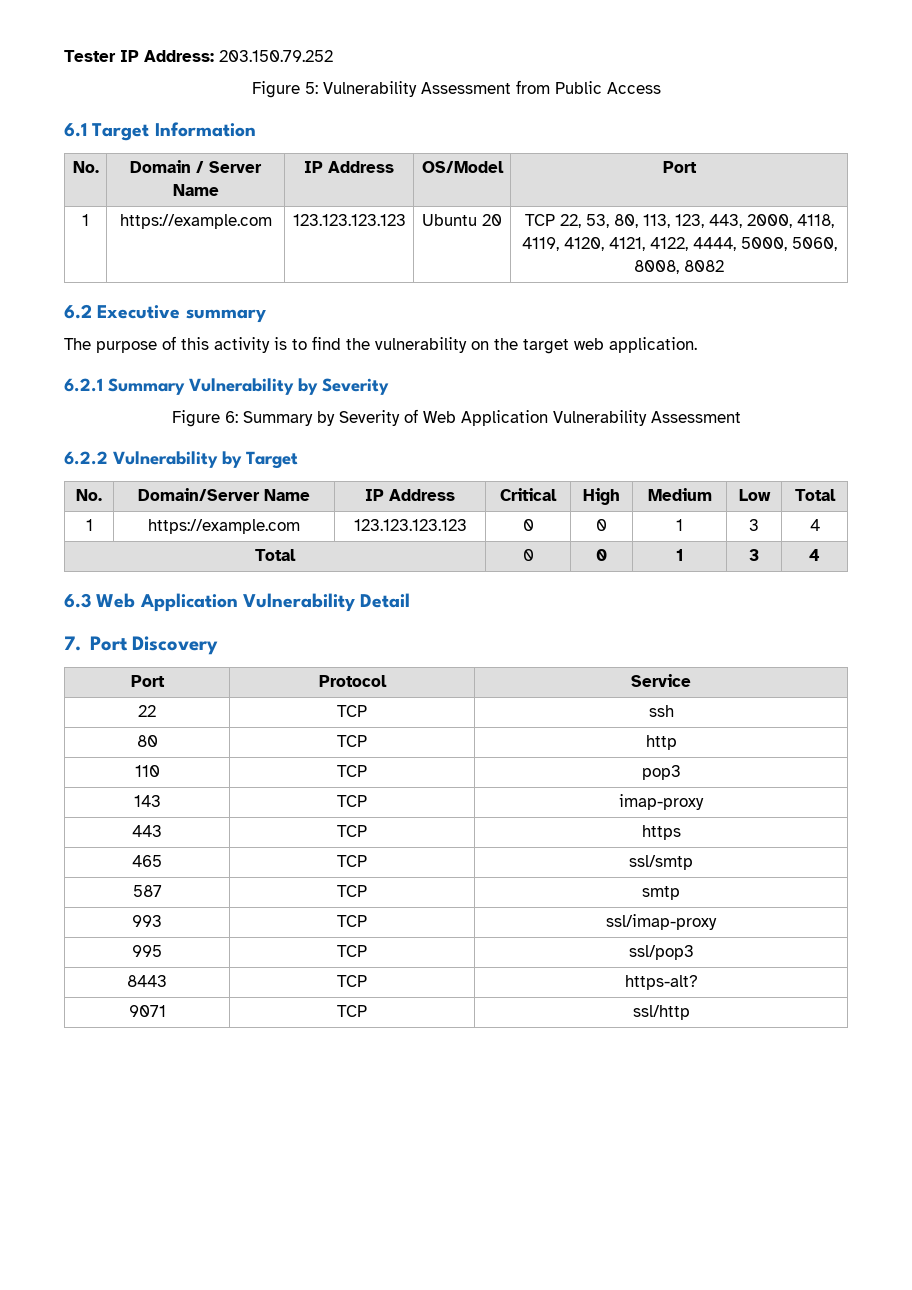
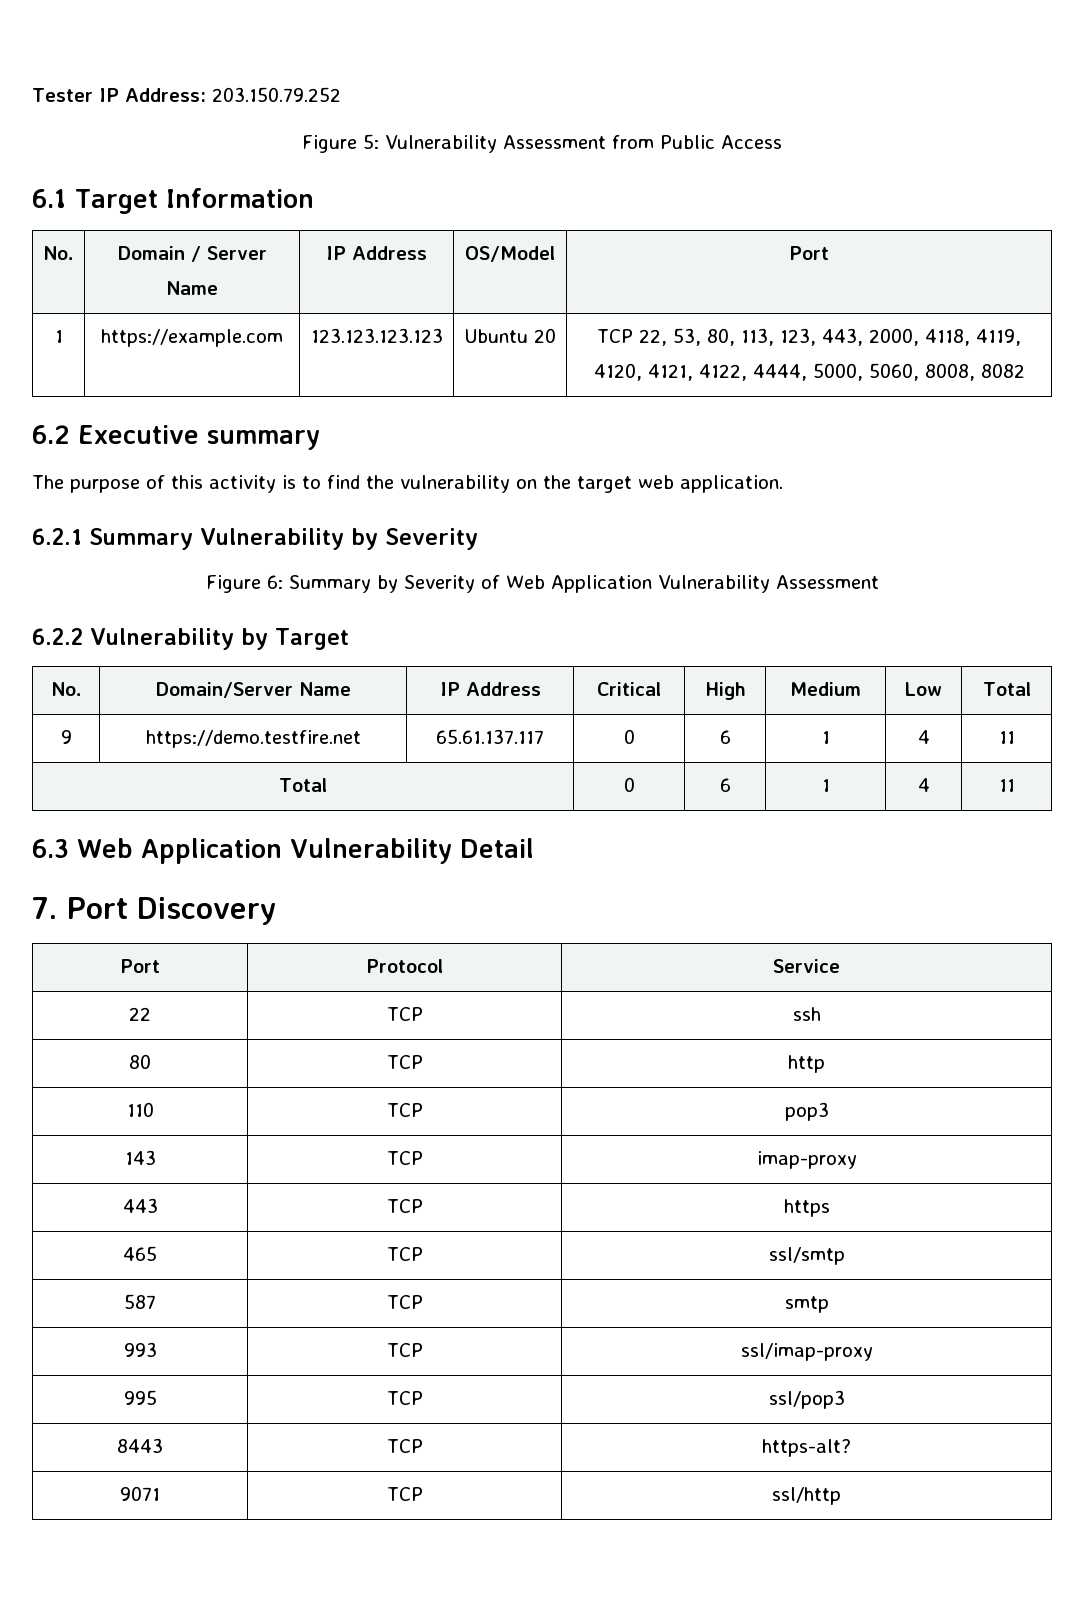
[85,519,93,531] [148,519,300,534] [353,519,467,531] [522,519,534,531] [596,519,607,531] [676,519,683,531] [749,519,759,531] [809,519,820,531] 1 | https://example.com | 123.123.123.123 | 0 | 0 | 1 | 3 | 4 -> [60,730,72,744] [145,730,361,748] [436,729,544,744] [623,729,635,744] [719,730,731,744] [821,731,830,744] [917,730,930,744] [998,731,1015,744] 9 | https://demo.testfire.net | 65.61.137.117 | 0 | 6 | 1 | 4 | 11
[596,549,607,561] [675,549,684,561] [749,549,759,561] [809,549,820,561] 0 | 1 | 3 | 4 -> [719,778,731,792] [821,779,830,792] [917,778,930,792] [998,779,1015,792] 6 | 1 | 4 | 11

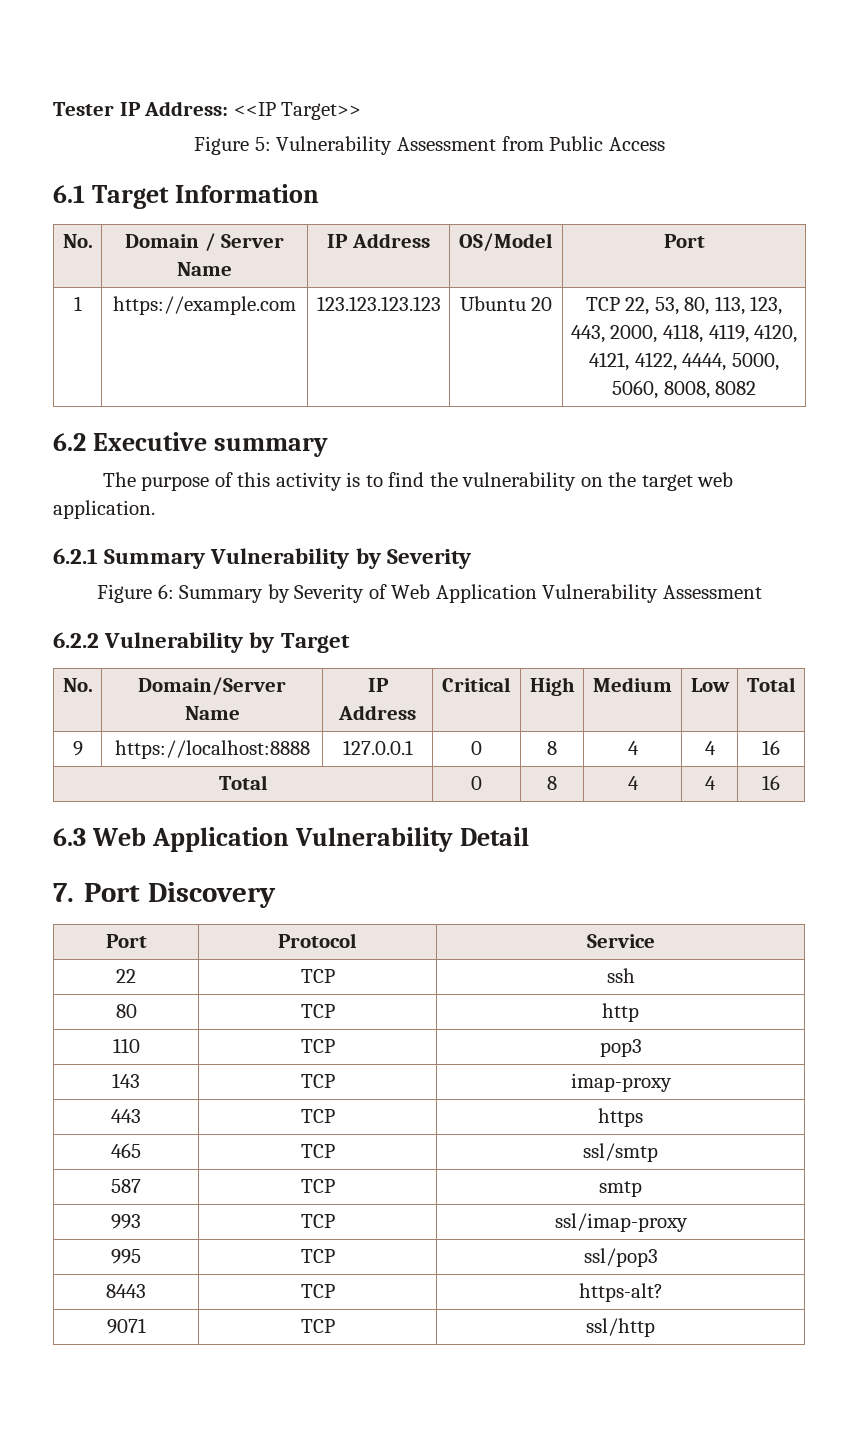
[211,87,341,102] 203.150.79.252 -> [233,102,362,120] <<IP Target>>
[145,730,361,748] [436,729,544,744] [623,729,635,744] [719,730,731,744] [821,731,830,744] [917,730,930,744] [998,731,1015,744] https://demo.testfire.net | 65.61.137.117 | 0 | 6 | 1 | 4 | 11 -> [114,740,310,759] [342,740,413,755] [471,741,482,755] [547,741,557,755] [627,741,639,755] [704,741,716,755] [762,740,780,755] https://localhost:8888 | 127.0.0.1 | 0 | 8 | 4 | 4 | 16
[719,778,731,792] [821,779,830,792] [917,778,930,792] [998,779,1015,792] 6 | 1 | 4 | 11 -> [547,776,557,790] [627,776,639,790] [704,776,716,790] [762,775,780,790] 8 | 4 | 4 | 16

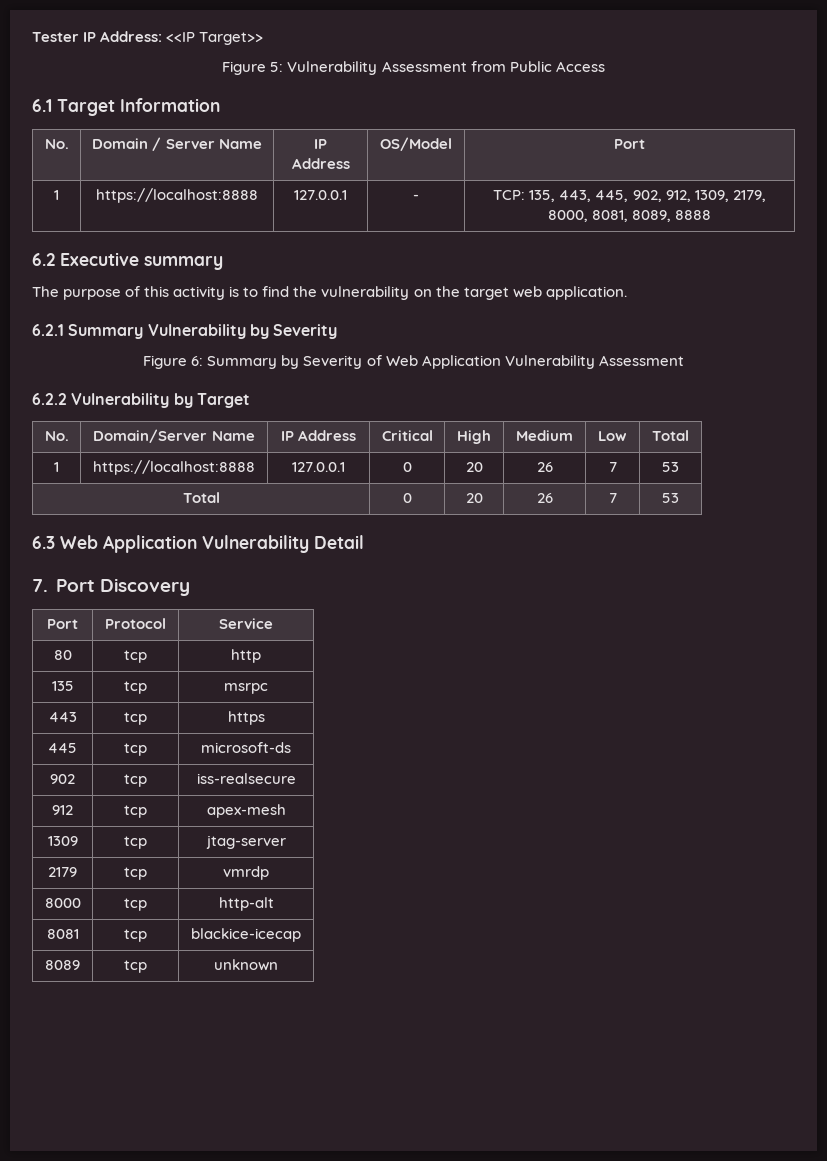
[113,296,296,315] [316,296,441,311] [459,296,553,311] [585,296,783,315] [570,324,798,343] [589,352,779,371] [611,380,757,399] https://example.com | 123.123.123.123 | Ubuntu 20 | TCP 22, 53, 80, 113, 123, 443, 2000, 4118, 4119, 4120, 4121, 4122, 4444, 5000, 5060, 8008, 8082 -> [96,188,258,203] [294,190,347,200] [413,194,419,200] [493,190,766,202] [547,210,712,222] https://localhost:8888 | 127.0.0.1 | - | TCP: 135, 443, 445, 902, 912, 1309, 2179, 8000, 8081, 8089, 8888
[72,741,83,756] 9 -> [54,462,59,472] 1
[547,741,557,755] [627,741,639,755] [704,741,716,755] [762,740,780,755] [218,775,268,790] [471,776,482,790] [547,776,557,790] [627,776,639,790] [704,776,716,790] [762,775,780,790] 8 | 4 | 4 | 16 // Total | 0 | 8 | 4 | 4 | 16 -> [465,462,483,472] [536,462,553,472] [608,462,617,472] [662,462,679,472] [182,492,220,503] [402,493,412,503] [465,493,483,503] [536,493,553,503] [608,493,617,503] [662,493,679,503] 20 | 26 | 7 | 53 // Total | 0 | 20 | 26 | 7 | 53
[116,969,136,983] [300,969,335,983] [606,968,635,983] // 22 | TCP | ssh -> (273, 623) none
[300,1004,335,1018] TCP -> [124,650,147,663] tcp
[112,1038,140,1053] [300,1039,335,1053] [599,1039,642,1057] [112,1073,140,1088] [300,1074,335,1088] [570,1073,672,1092] 110 | TCP | pop3 // 143 | TCP | imap-proxy -> [51,681,74,691] [124,681,147,694] [224,683,268,694] 135 | tcp | msrpc
[300,1109,335,1123] TCP -> [124,712,147,725] tcp
[111,1143,141,1158] [300,1144,335,1158] [583,1143,658,1162] [111,1179,141,1193] [300,1179,335,1193] [599,1181,642,1197] [111,1214,141,1229] [300,1214,335,1228] [554,1213,688,1232] [111,1249,141,1264] [300,1249,335,1263] [583,1248,658,1267] [106,1284,146,1298] [300,1284,335,1298] [578,1283,663,1302] [106,1318,146,1334] [300,1319,335,1333] [586,1318,655,1337] 465 | TCP | ssl/smtp // 587 | TCP | smtp // 993 | TCP | ssl/imap-proxy // 995 | TCP | ssl/pop3 // 8443 | TCP | https-alt? // 9071 | TCP | ssl/http -> [48,743,77,753] [124,743,147,756] [201,742,291,753] [50,774,75,784] [124,774,147,787] [196,773,296,784] [52,805,73,815] [124,805,147,818] [206,804,286,818] [47,836,78,846] [124,836,147,849] [205,835,286,849] [48,867,77,877] [124,867,147,880] [223,866,269,880] [44,898,81,908] [124,898,147,911] [218,897,274,911] [46,929,79,939] [124,929,147,942] [191,928,301,942] [45,960,80,970] [124,960,147,973] [214,959,278,971] 445 | tcp | microsoft-ds // 902 | tcp | iss-realsecure // 912 | tcp | apex-mesh // 1309 | tcp | jtag-server // 2179 | tcp | vmrdp // 8000 | tcp | http-alt // 8081 | tcp | blackice-icecap // 8089 | tcp | unknown

